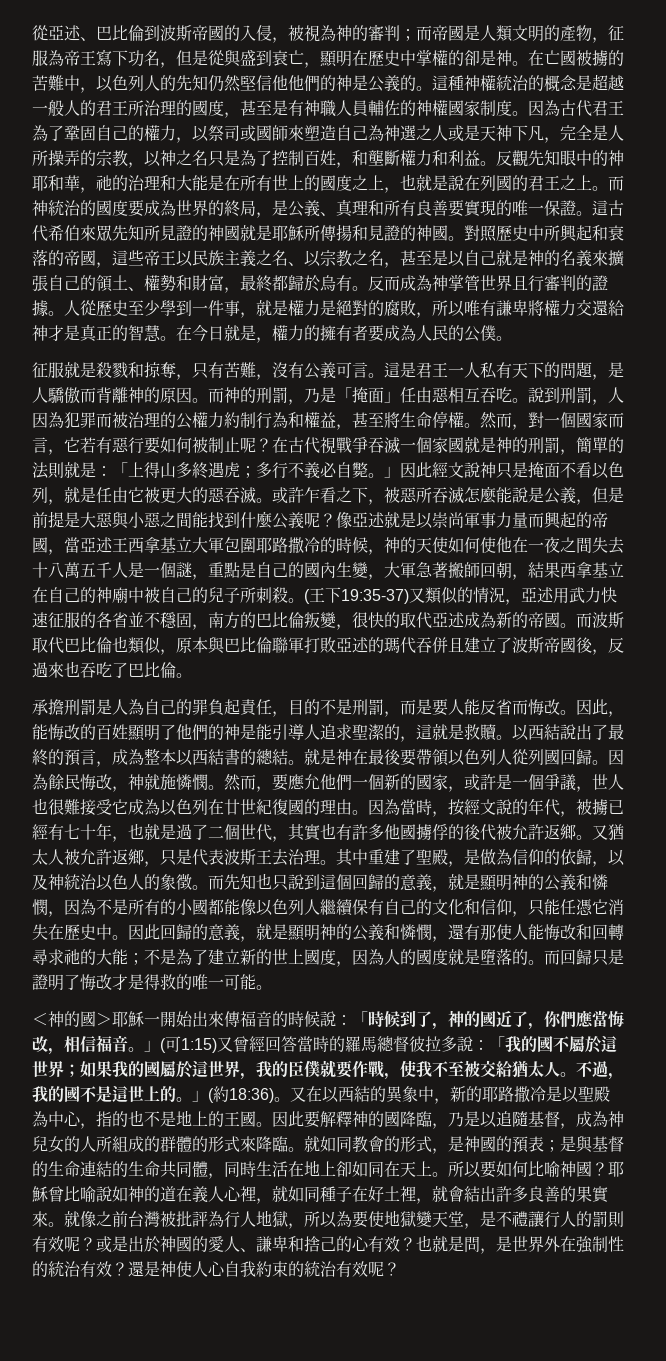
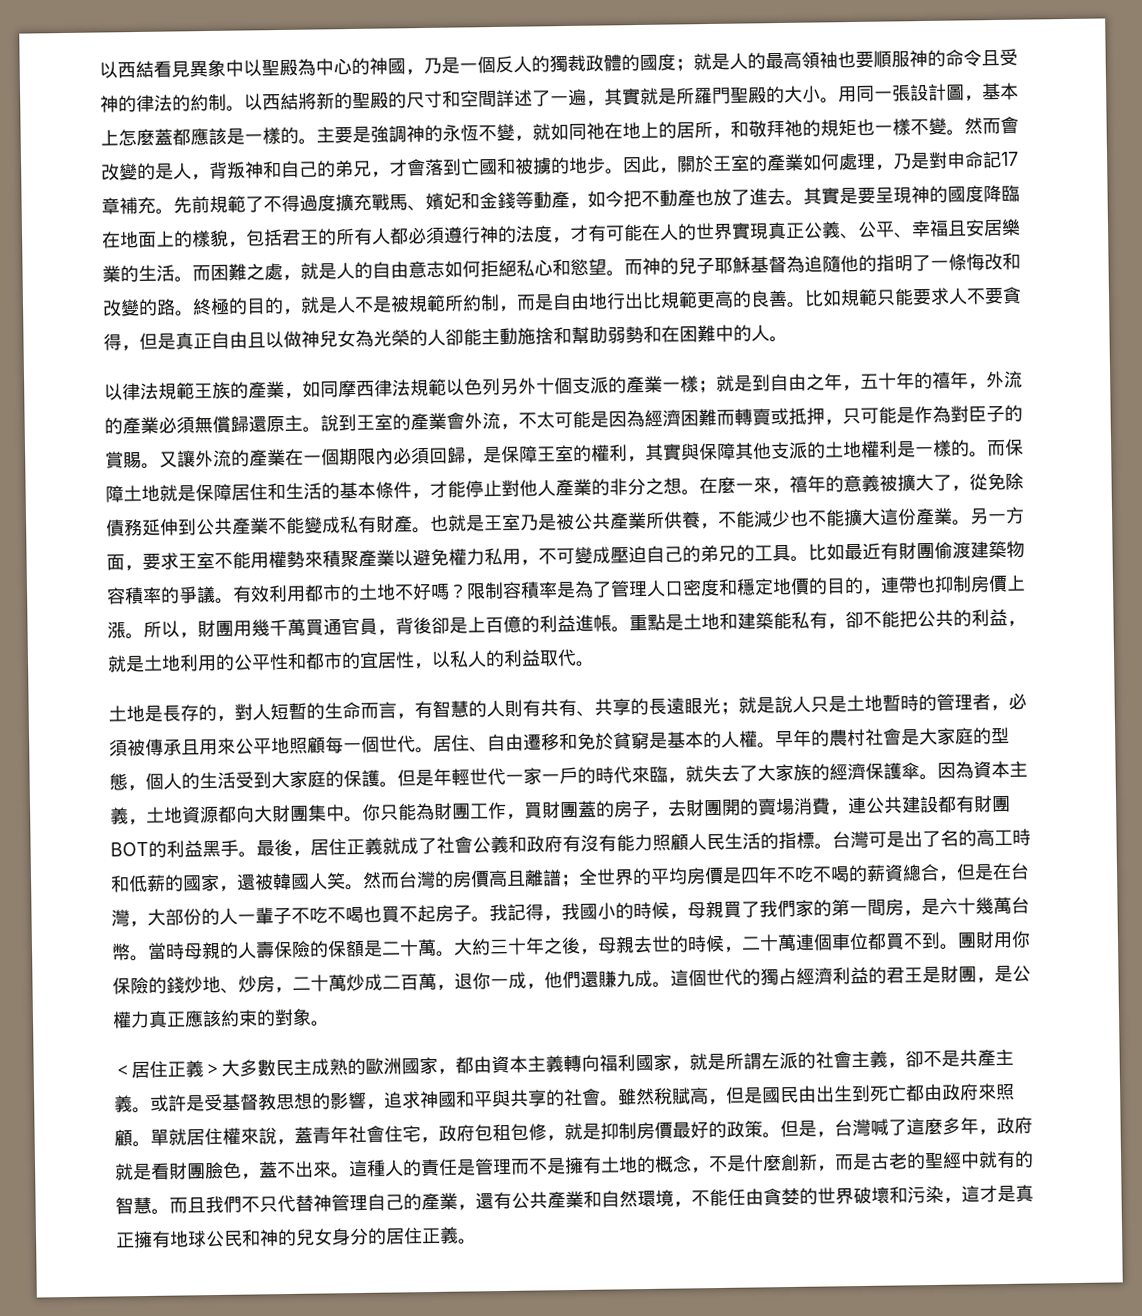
[32,24,624,43] [32,49,624,68] [32,74,624,93] [32,100,624,118] [32,125,624,143] [32,150,624,168] [32,174,624,193] [32,199,624,218] [32,224,624,242] [32,249,625,268] [32,274,608,293] [32,299,624,318] [32,324,512,343] [32,362,624,380] [32,387,624,405] [32,411,624,430] [32,437,624,455] [32,462,624,479] [32,486,624,505] [32,511,608,529] [32,537,624,555] [32,562,624,580] [32,587,617,605] [32,612,624,630] [32,636,624,655] [32,661,192,678] [32,699,624,717] [32,724,624,742] [32,748,624,767] [32,774,624,792] [32,798,624,817] [32,823,624,842] [32,849,625,867] [32,873,608,892] [32,899,624,917] [32,924,624,942] [32,948,624,967] [32,974,272,991] [32,1010,624,1030] [32,1035,617,1055] [32,1060,624,1080] [32,1086,610,1104] [32,1110,624,1129] [32,1136,624,1154] [32,1160,624,1179] [32,1186,609,1204] [32,1210,624,1229] [32,1235,624,1254] [32,1261,400,1277] 從亞述、巴比倫到波斯帝國的入侵，被視為神的審判；而帝國是人類文明的產物，征服為帝王寫下功名，但是從與盛到衰亡，顯明在歷史中掌權的卻是神。在亡國被擄的苦難中，以色列人的先知仍然堅信他他們的神是公義的。這種神權統治的概念是超越一般人的君王所治理的國度，甚至是有神職人員輔佐的神權國家制度。因為古代君王為了鞏固自己的權力，以祭司或國師來塑造自己為神選之人或是天神下凡，完全是人所操弄的宗教，以神之名只是為了控制百姓，和壟斷權力和利益。反觀先知眼中的神耶和華，祂的治理和大能是在所有世上的國度之上，也就是說在列國的君王之上。而神統治的國度要成為世界的終局，是公義、真理和所有良善要實現的唯一保證。這古代希伯來眾先知所見證的神國就是耶穌所傳揚和見證的神國。對照歷史中所興起和衰落的帝國，這些帝王以民族主義之名、以宗教之名，甚至是以自己就是神的名義來擴張自己的領土、權勢和財富，最終都歸於烏有。反而成為神掌管世界且行審判的證據。人從歷史至少學到一件事，就是權力是絕對的腐敗，所以唯有謙卑將權力交還給神才是真正的智慧。在今日就是，權力的擁有者要成為人民的公僕。 // 征服就是殺戮和掠奪，只有苦難，沒有公義可言。這是君王一人私有天下的問題，是人驕傲而背離神的原因。而神的刑罰，乃是「掩面」任由惡相互吞吃。說到刑罰，人因為犯罪而被治理的公權力約制行為和權益，甚至將生命停權。然而，對一個國家而言，它若有惡行要如何被制止呢？在古代視戰爭吞滅一個家國就是神的刑罰，簡單的法則就是：「上得山多終遇虎；多行不義必自斃。」因此經文說神只是掩面不看以色列，就是任由它被更大的惡吞滅。或許乍看之下，被惡所吞滅怎麼能說是公義，但是前提是大惡與小惡之間能找到什麼公義呢？像亞述就是以崇尚軍事力量而興起的帝國，當亞述王西拿基立大軍包圍耶路撒冷的時候，神的天使如何使他在一夜之間失去十八萬五千人是一個謎，重點是自己的國內生變，大軍急著搬師回朝，結果西拿基立在自己的神廟中被自己的兒子所刺殺。(王下19:35-37)又類似的情況，亞述用武力快速征服的各省並不穩固，南方的巴比倫叛變，很快的取代亞述成為新的帝國。而波斯取代巴比倫也類似，原本與巴比倫聯軍打敗亞述的瑪代吞併且建立了波斯帝國後，反過來也吞吃了巴比倫。 // 承擔刑罰是人為自己的罪負起責任，目的不是刑罰，而是要人能反省而悔改。因此，能悔改的百姓顯明了他們的神是能引導人追求聖潔的，這就是救贖。以西結說出了最終的預言，成為整本以西結書的總結。就是神在最後要帶領以色列人從列國回歸。因為餘民悔改，神就施憐憫。然而，要應允他們一個新的國家，或許是一個爭議，世人也很難接受它成為以色列在廿世紀復國的理由。因為當時，按經文說的年代，被擄已經有七十年，也就是過了二個世代，其實也有許多他國擄俘的後代被允許返鄉。又猶太人被允許返鄉，只是代表波斯王去治理。其中重建了聖殿，是做為信仰的依歸，以及神統治以色人的象徵。而先知也只說到這個回歸的意義，就是顯明神的公義和憐憫，因為不是所有的小國都能像以色列人繼續保有自己的文化和信仰，只能任憑它消失在歷史中。因此回歸的意義，就是顯明神的公義和憐憫，還有那使人能悔改和回轉尋求祂的大能；不是為了建立新的世上國度，因為人的國度就是墮落的。而回歸只是證明了悔改才是得救的唯一可能。 // ＜神的國＞耶穌一開始出來傳福音的時候說：「時候到了，神的國近了，你們應當悔改，相信福音。」(可1:15)又曾經回答當時的羅馬總督彼拉多說：「我的國不屬於這世界；如果我的國屬於這世界，我的臣僕就要作戰，使我不至被交給猶太人。不過，我的國不是這世上的。」(約18:36)。又在以西結的異象中，新的耶路撒冷是以聖殿為中心，指的也不是地上的王國。因此要解釋神的國降臨，乃是以追隨基督，成為神兒女的人所組成的群體的形式來降臨。就如同教會的形式，是神國的預表；是與基督的生命連結的生命共同體，同時生活在地上卻如同在天上。所以要如何比喻神國？耶穌曾比喻說如神的道在義人心裡，就如同種子在好土裡，就會結出許多良善的果實來。就像之前台灣被批評為行人地獄，所以為要使地獄變天堂，是不禮讓行人的罰則有效呢？或是出於神國的愛人、謙卑和捨己的心有效？也就是問，是世界外在強制性的統治有效？還是神使人心自我約束的統治有效呢？ -> [99,48,1018,79] [100,82,1019,113] [100,116,1019,147] [101,150,1019,181] [101,184,1020,215] [101,218,1021,249] [102,252,1021,283] [102,286,1022,317] [103,324,788,352] [104,370,1023,401] [104,404,1023,435] [105,438,1024,469] [105,472,1024,503] [106,506,1025,537] [106,540,1025,572] [106,574,1026,605] [107,608,1026,640] [107,648,595,673] [108,692,1027,723] [109,726,1010,757] [109,760,1028,792] [110,795,1011,826] [110,828,1031,858] [110,862,1030,893] [111,896,1030,928] [111,930,1031,962] [112,964,1031,995] [112,1008,330,1029] [113,1048,1014,1079] [114,1083,1015,1114] [114,1116,1033,1148] [115,1150,1034,1181] [115,1184,1034,1215] [115,1226,477,1249] 以西結看見異象中以聖殿為中心的神國，乃是一個反人的獨裁政體的國度；就是人的最高領袖也要順服神的命令且受神的律法的約制。以西結將新的聖殿的尺寸和空間詳述了一遍，其實就是所羅門聖殿的大小。用同一張設計圖，基本上怎麼蓋都應該是一樣的。主要是強調神的永恆不變，就如同祂在地上的居所，和敬拜祂的規矩也一樣不變。然而會改變的是人，背叛神和自己的弟兄，才會落到亡國和被擄的地步。因此，關於王室的產業如何處理，乃是對申命記17章補充。先前規範了不得過度擴充戰馬、嬪妃和金錢等動產，如今把不動產也放了進去。其實是要呈現神的國度降臨在地面上的樣貌，包括君王的所有人都必須遵行神的法度，才有可能在人的世界實現真正公義、公平、幸福且安居樂業的生活。而困難之處，就是人的自由意志如何拒絕私心和慾望。而神的兒子耶穌基督為追隨他的指明了一條悔改和改變的路。終極的目的，就是人不是被規範所約制，而是自由地行出比規範更高的良善。比如規範只能要求人不要貪得，但是真正自由且以做神兒女為光榮的人卻能主動施捨和幫助弱勢和在困難中的人。 // 以律法規範王族的產業，如同摩西律法規範以色列另外十個支派的產業一樣；就是到自由之年，五十年的禧年，外流的產業必須無償歸還原主。說到王室的產業會外流，不太可能是因為經濟困難而轉賣或抵押，只可能是作為對臣子的賞賜。又讓外流的產業在一個期限內必須回歸，是保障王室的權利，其實與保障其他支派的土地權利是一樣的。而保障土地就是保障居住和生活的基本條件，才能停止對他人產業的非分之想。在麼一來，禧年的意義被擴大了，從免除債務延伸到公共產業不能變成私有財產。也就是王室乃是被公共產業所供養，不能減少也不能擴大這份產業。另一方面，要求王室不能用權勢來積聚產業以避免權力私用，不可變成壓迫自己的弟兄的工具。比如最近有財團偷渡建築物容積率的爭議。有效利用都市的土地不好嗎？限制容積率是為了管理人口密度和穩定地價的目的，連帶也抑制房價上漲。所以，財團用幾千萬買通官員，背後卻是上百億的利益進帳。重點是土地和建築能私有，卻不能把公共的利益，就是土地利用的公平性和都市的宜居性，以私人的利益取代。 // 土地是長存的，對人短暫的生命而言，有智慧的人則有共有、共享的長遠眼光；就是說人只是土地暫時的管理者，必須被傳承且用來公平地照顧每一個世代。居住、自由遷移和免於貧窮是基本的人權。早年的農村社會是大家庭的型態，個人的生活受到大家庭的保護。但是年輕世代一家一戶的時代來臨，就失去了大家族的經濟保護傘。因為資本主義，土地資源都向大財團集中。你只能為財團工作，買財團蓋的房子，去財團開的賣場消費，連公共建設都有財團BOT的利益黑手。最後，居住正義就成了社會公義和政府有沒有能力照顧人民生活的指標。台灣可是出了名的高工時和低薪的國家，還被韓國人笑。然而台灣的房價高且離譜；全世界的平均房價是四年不吃不喝的薪資總合，但是在台灣，大部份的人一輩子不吃不喝也買不起房子。我記得，我國小的時候，母親買了我們家的第一間房，是六十幾萬台幣。當時母親的人壽保險的保額是二十萬。大約三十年之後，母親去世的時候，二十萬連個車位都買不到。團財用你保險的錢炒地、炒房，二十萬炒成二百萬，退你一成，他們還賺九成。這個世代的獨占經濟利益的君王是財團，是公權力真正應該約束的對象。 // ＜居住正義＞大多數民主成熟的歐洲國家，都由資本主義轉向福利國家，就是所謂左派的社會主義，卻不是共產主義。或許是受基督教思想的影響，追求神國和平與共享的社會。雖然稅賦高，但是國民由出生到死亡都由政府來照顧。單就居住權來說，蓋青年社會住宅，政府包租包修，就是抑制房價最好的政策。但是，台灣喊了這麼多年，政府就是看財團臉色，蓋不出來。這種人的責任是管理而不是擁有土地的概念，不是什麼創新，而是古老的聖經中就有的智慧。而且我們不只代替神管理自己的產業，還有公共產業和自然環境，不能任由貪婪的世界破壞和污染，這才是真正擁有地球公民和神的兒女身分的居住正義。

